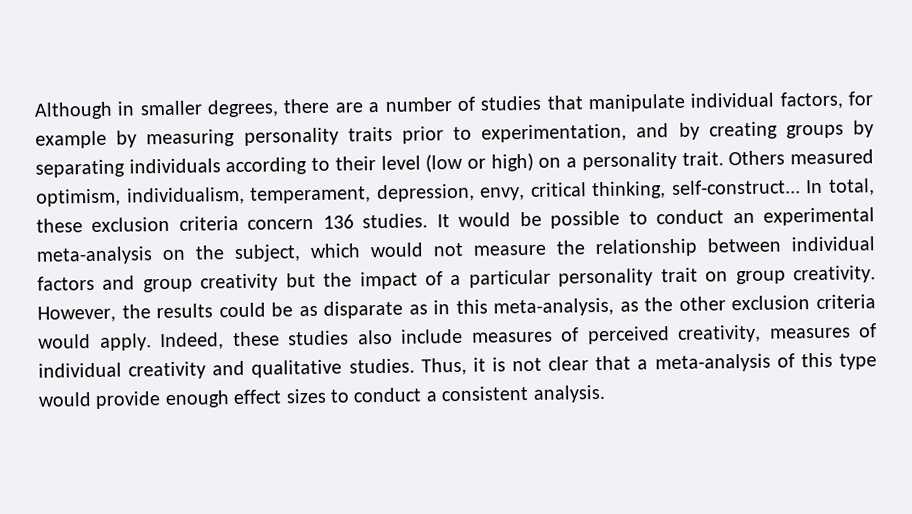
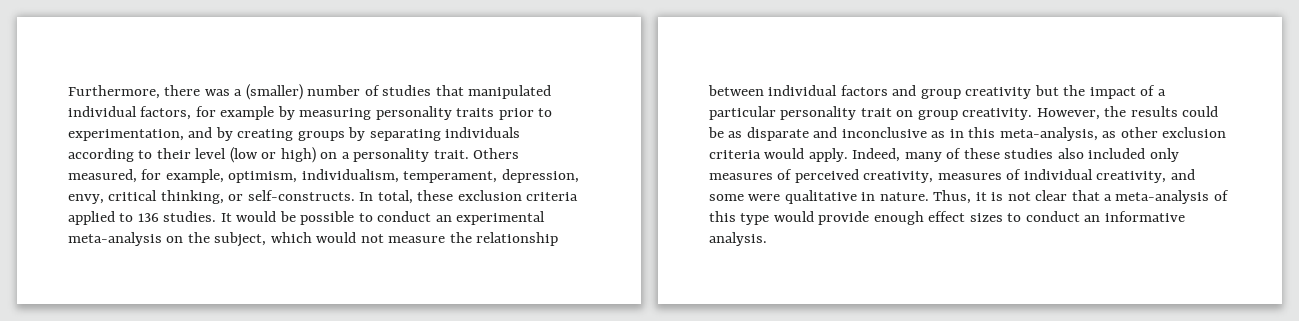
[34,98,380,120] Although in smaller degrees, there are a -> [68,84,303,100] Furthermore, there was a (smaller)
[587,93,686,113] manipulate -> [468,85,552,99] manipulated
[789,149,874,165] measured -> [68,169,224,183] measured, for example,
[670,179,801,196] self-construct... -> [228,190,355,201] or self-constructs.
[247,218,315,230] concern -> [68,211,134,225] applied to
(404, 309) none -> [813,127,927,138] and inconclusive
[644,297,674,312] the -> (1117, 134) none
(224, 341) none -> [904,148,962,162] many of
[400,328,463,344] include -> [1088,148,1179,162] included only
[128,358,415,380] creativity and qualitative studies. -> [1096,169,1195,183] [709,190,929,204] creativity, and some were qualitative in nature.
[425,386,529,402] a consistent -> [1084,211,1185,222] an informative

